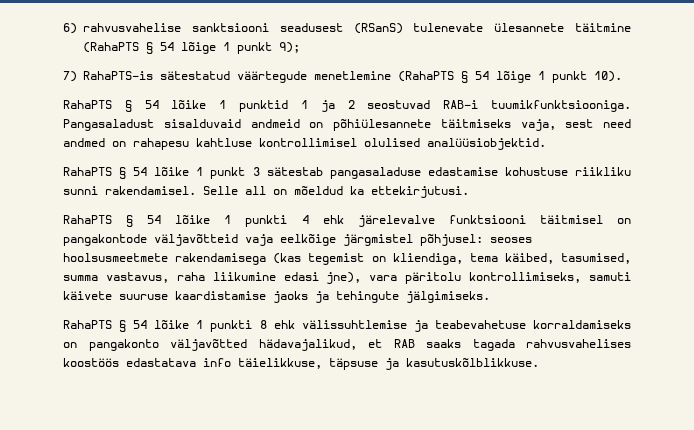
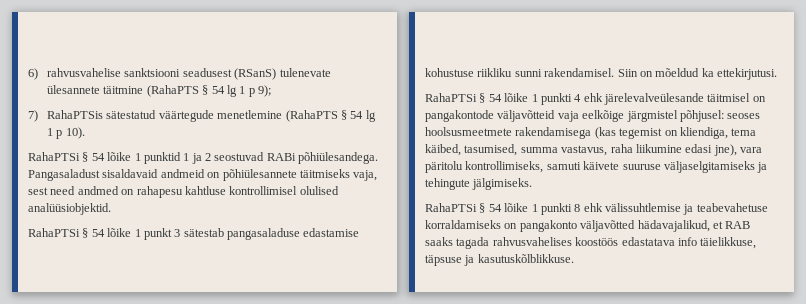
[181,42,272,54] lõige 1 punkt -> [226,85,255,97] lg 1 p
[83,71,153,80] RahaPTS-is -> [47,110,104,119] RahaPTSis
[496,71,587,83] lõige 1 punkt -> [365,110,376,122] [47,128,63,139] lg 1 p
[63,100,112,109] RahaPTS -> [28,152,80,161] RahaPTSi
[443,100,631,112] [63,119,241,131] RAB-i tuumikfunktsiooniga. Pangasaladust sisalduvaid -> [266,152,379,164] [28,169,159,181] RABi põhiülesandega. Pangasaladust sisaldavaid
[63,167,112,176] RahaPTS -> [28,228,80,237] RahaPTSi
[203,186,266,195] Selle all -> [617,69,638,77] Siin
[63,215,112,224] RahaPTS -> [425,93,477,102] RahaPTSi
[357,215,526,227] järelevalve funktsiooni -> [604,93,704,105] järelevalveülesande
[175,291,308,303] kaardistamise jaoks -> [663,161,755,173] väljaselgitamiseks
[63,320,112,329] RahaPTS -> [425,203,477,212] RahaPTSi

